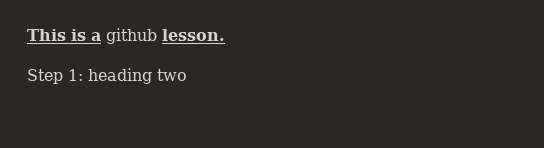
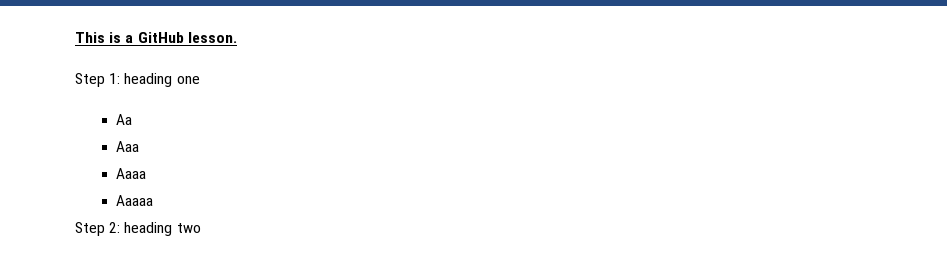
[106,28,157,44] github -> [137,32,184,43] GitHub
(152, 76) none -> [176,76,200,84] [115,114,132,125] [115,141,139,152] [115,168,146,179] [115,195,153,206] [75,222,173,236] one // Aa // Aaa // Aaaa // Aaaaa // Step 2: heading

